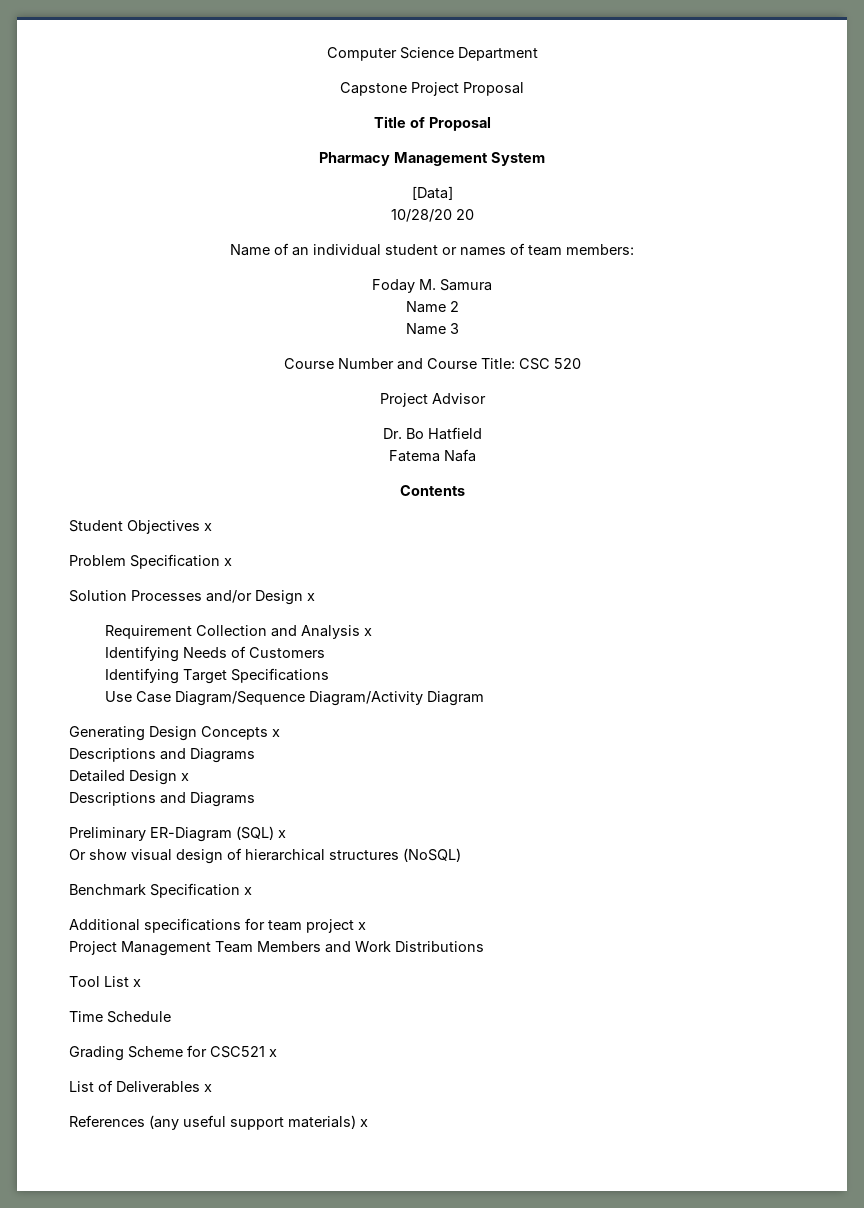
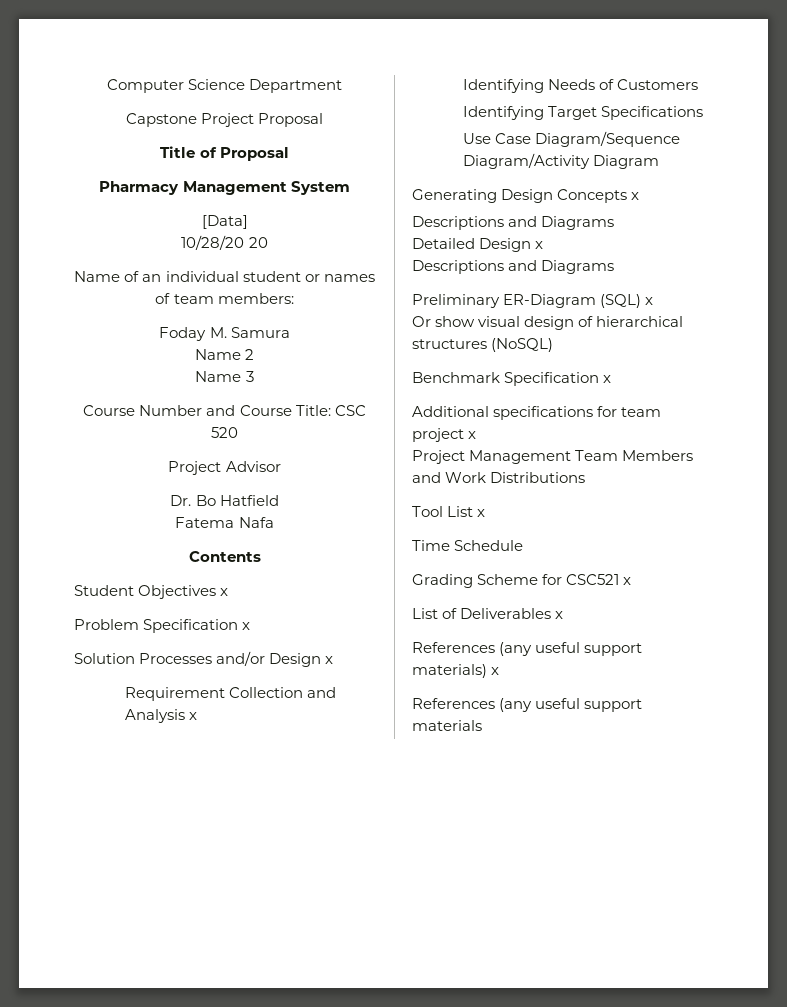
(368, 1123) none -> [412,698,643,712] [412,720,482,731] // References (any useful support materials

